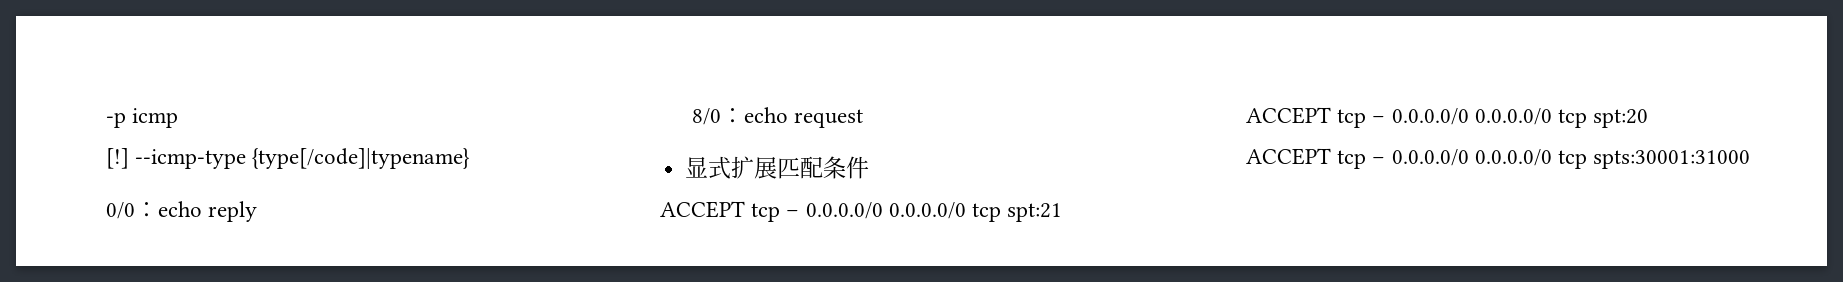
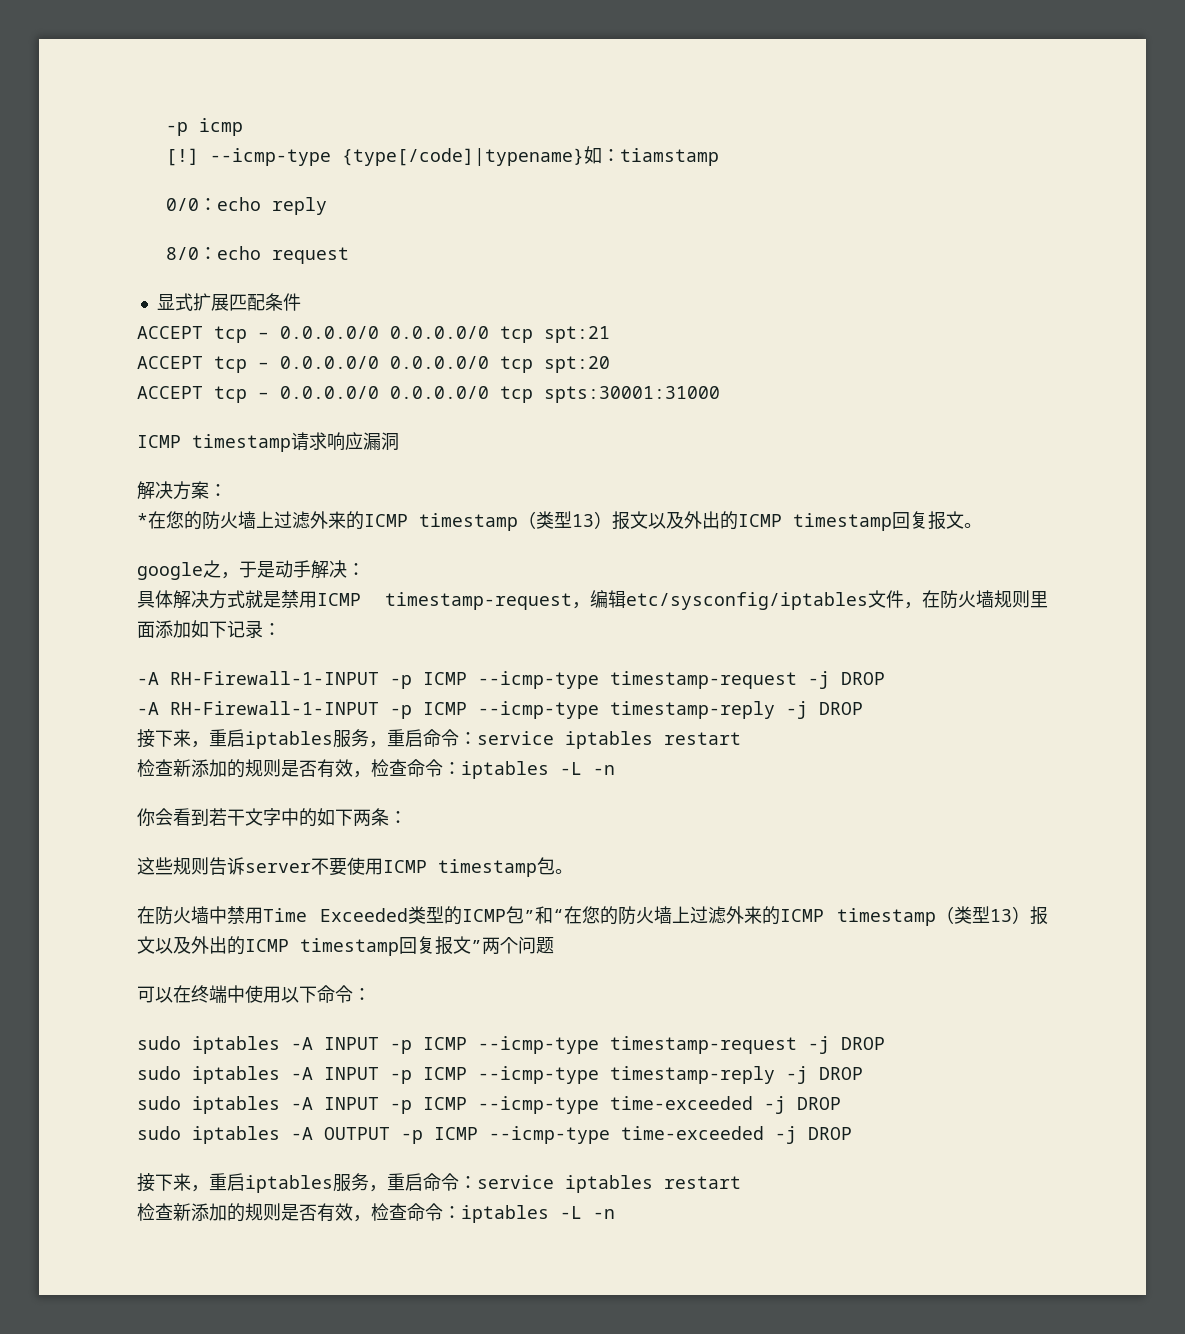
(470, 158) none -> [583,146,719,166] 如：tiamstamp
(1751, 159) none -> [137,432,399,452] [137,481,227,500] [137,511,982,531] [137,560,365,580] [137,590,1048,610] [137,620,281,638] [137,671,885,689] [137,701,863,719] [137,729,741,749] [137,759,615,779] [137,808,407,827] [137,857,573,877] [137,906,1048,926] [137,936,554,956] [137,985,371,1003] [137,1036,885,1054] [137,1066,863,1084] [137,1096,841,1114] [137,1126,852,1144] [137,1173,741,1193] [137,1203,615,1223] // ICMP timestamp请求响应漏洞 // 解决方案： // *在您的防火墙上过滤外来的ICMP timestamp（类型13）报文以及外出的ICMP timestamp回复报文。 // google之，于是动手解决： // 具体解决方式就是禁用ICMP timestamp-request，编辑etc/sysconfig/iptables文件，在防火墙规则里面添加如下记录： // -A RH-Firewall-1-INPUT -p ICMP --icmp-type timestamp-request -j DROP // -A RH-Firewall-1-INPUT -p ICMP --icmp-type timestamp-reply -j DROP // 接下来，重启iptables服务，重启命令：service iptables restart // 检查新添加的规则是否有效，检查命令：iptables -L -n // 你会看到若干文字中的如下两条： // 这些规则告诉server不要使用ICMP timestamp包。 // 在防火墙中禁用Time Exceeded类型的ICMP包”和“在您的防火墙上过滤外来的ICMP timestamp（类型13）报文以及外出的ICMP timestamp回复报文”两个问题 // 可以在终端中使用以下命令： // sudo iptables -A INPUT -p ICMP --icmp-type timestamp-request -j DROP // sudo iptables -A INPUT -p ICMP --icmp-type timestamp-reply -j DROP // sudo iptables -A INPUT -p ICMP --icmp-type time-exceeded -j DROP // sudo iptables -A OUTPUT -p ICMP --icmp-type time-exceeded -j DROP // 接下来，重启iptables服务，重启命令：service iptables restart // 检查新添加的规则是否有效，检查命令：iptables -L -n

